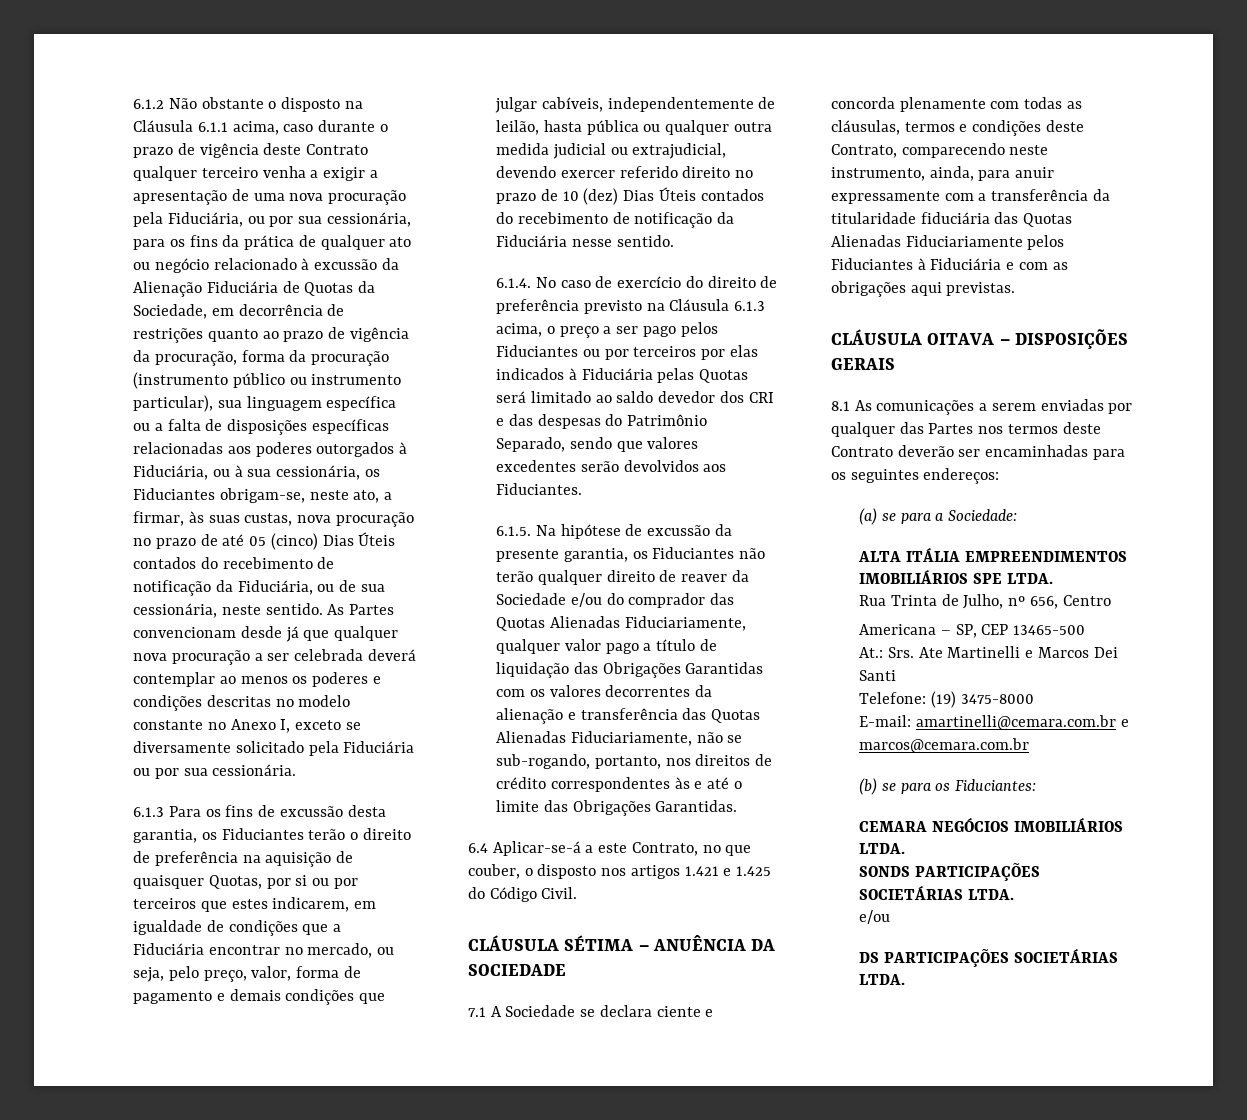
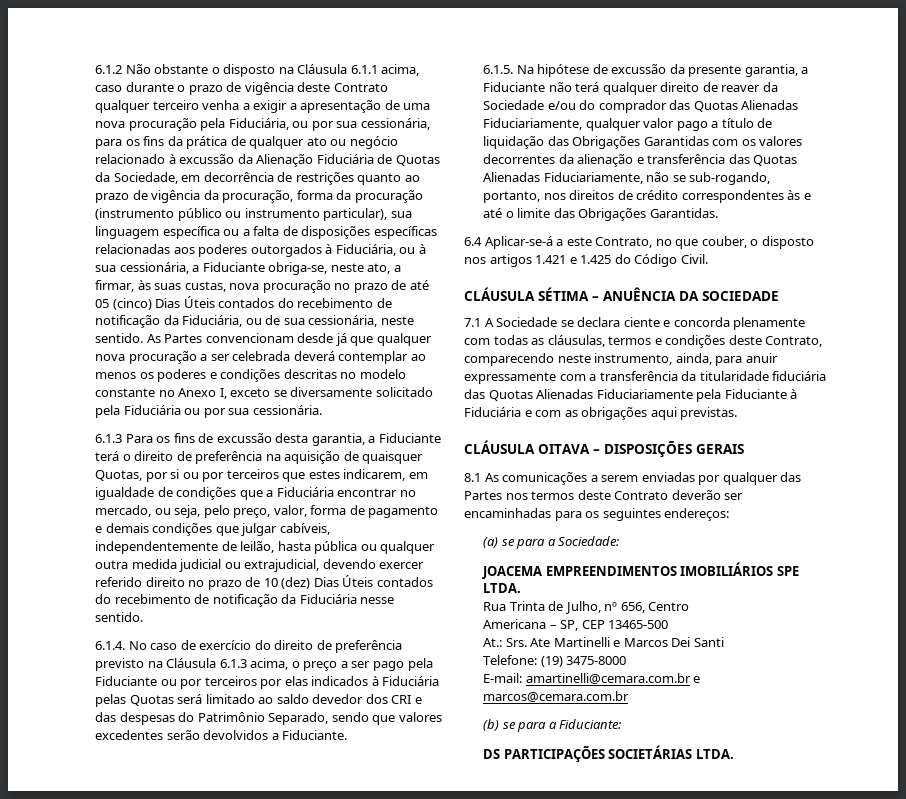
[364,469,380,477] [133,488,305,503] os Fiduciantes obrigam-se, -> [192,262,328,275] a Fiduciante obriga-se,
[201,828,346,840] os Fiduciantes terão -> [368,433,441,443] [95,451,120,461] a Fiduciante terá
[680,322,718,337] [496,345,579,357] pelos Fiduciantes -> [407,658,433,671] [95,676,158,686] pela Fiduciante
[703,464,727,472] [496,483,583,495] aos Fiduciantes. -> [271,730,348,740] a Fiduciante.
[632,547,766,559] [496,571,534,582] os Fiduciantes não terão -> [801,67,809,74] [483,82,600,92] a Fiduciante não terá
[1027,235,1065,250] [831,258,913,270] pelos Fiduciantes -> [696,389,787,402] pela Fiduciante
[858,547,960,562] ALTA ITÁLIA -> [482,566,543,579] JOACEMA
[935,779,1037,791] [859,817,1123,832] [859,843,906,854] [859,863,1040,881] [859,885,1014,900] [859,910,891,924] os Fiduciantes: // CEMARA NEGÓCIOS IMOBILIÁRIOS LTDA. // SONDS PARTICIPAÇÕES SOCIETÁRIAS LTDA. // e/ou -> [548,719,622,729] a Fiduciante:

